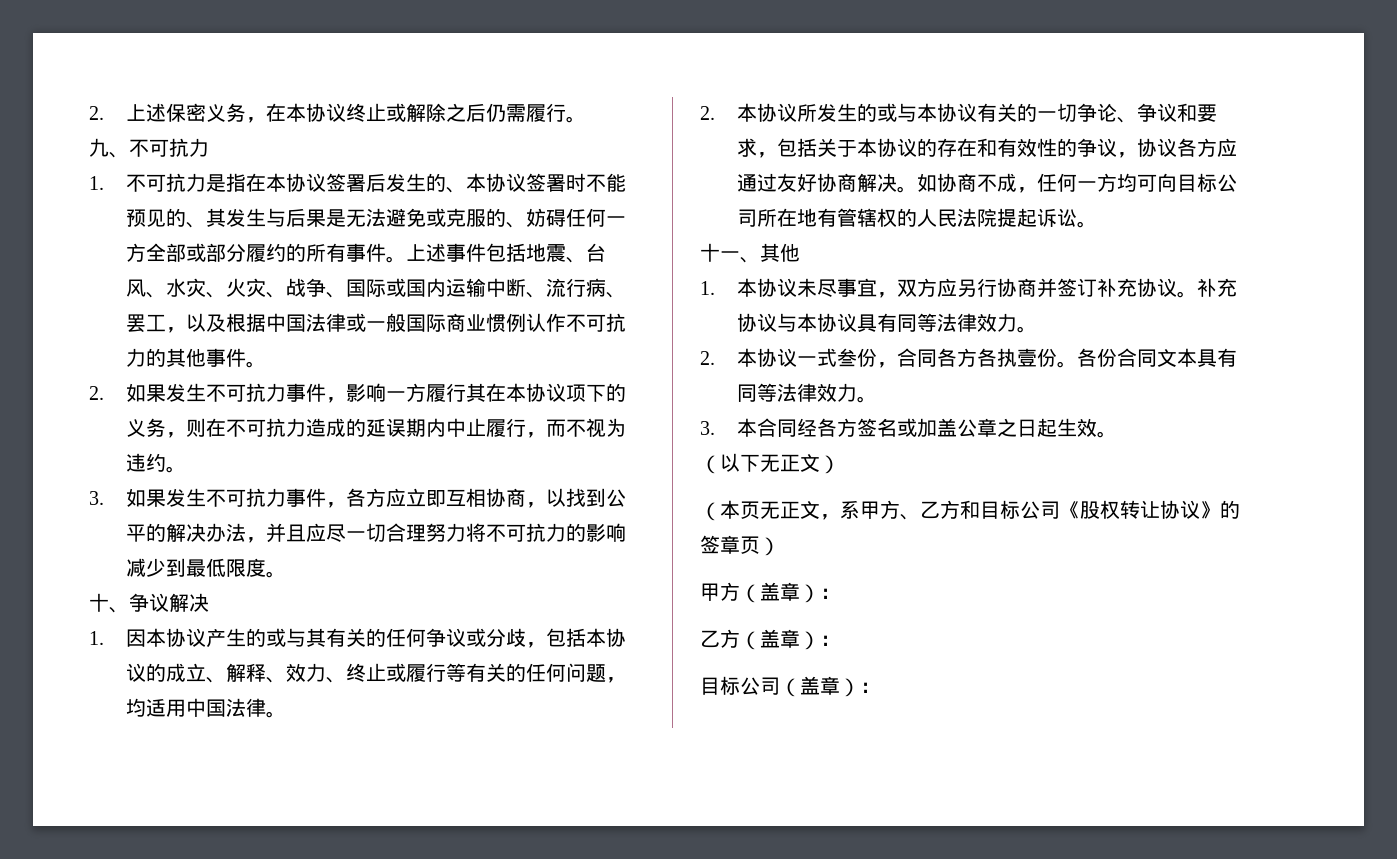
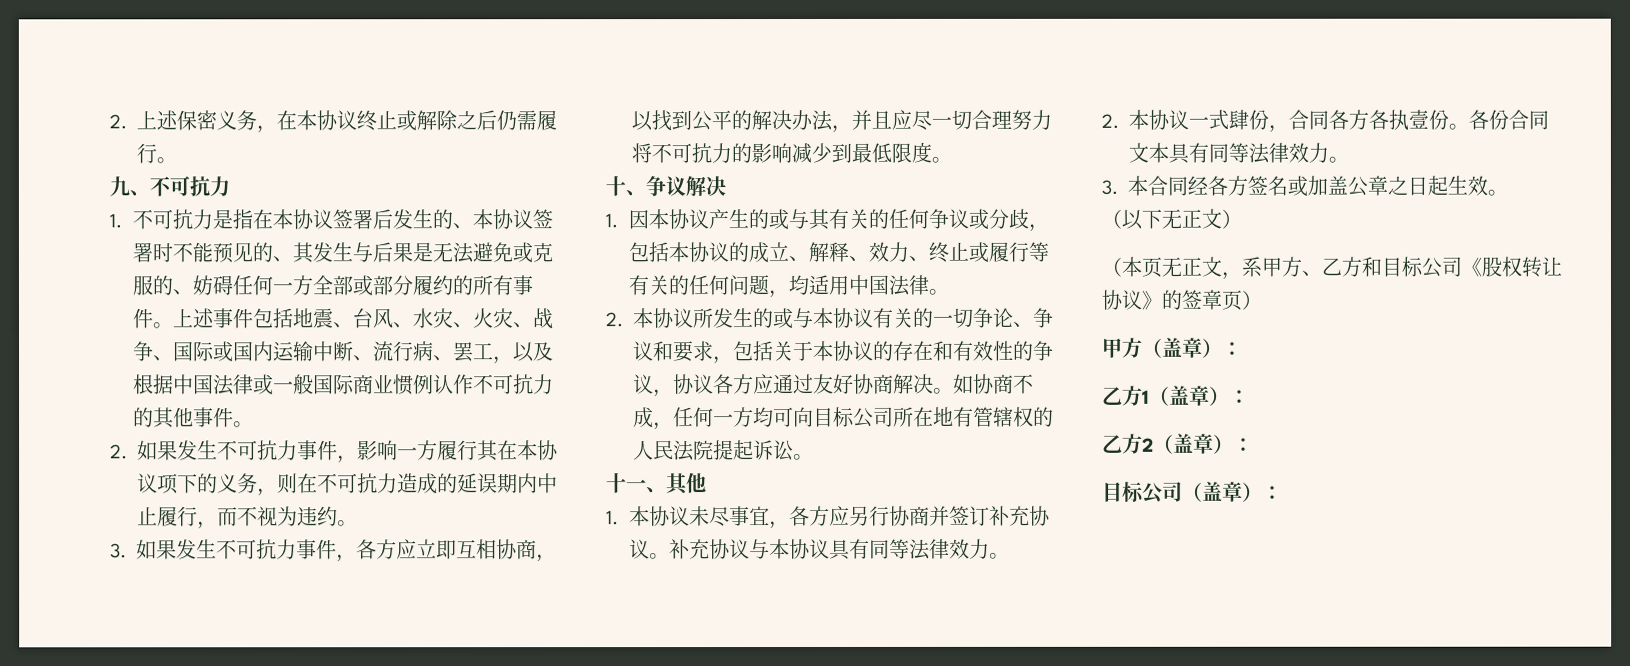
[896,279,917,297] 双 -> [789,506,811,527] 各
[836,348,857,367] 叁 -> [1228,109,1249,130] 肆
(740, 638) none -> [1142,385,1250,406] [1102,433,1154,454] 1（盖章）： // 乙方2

